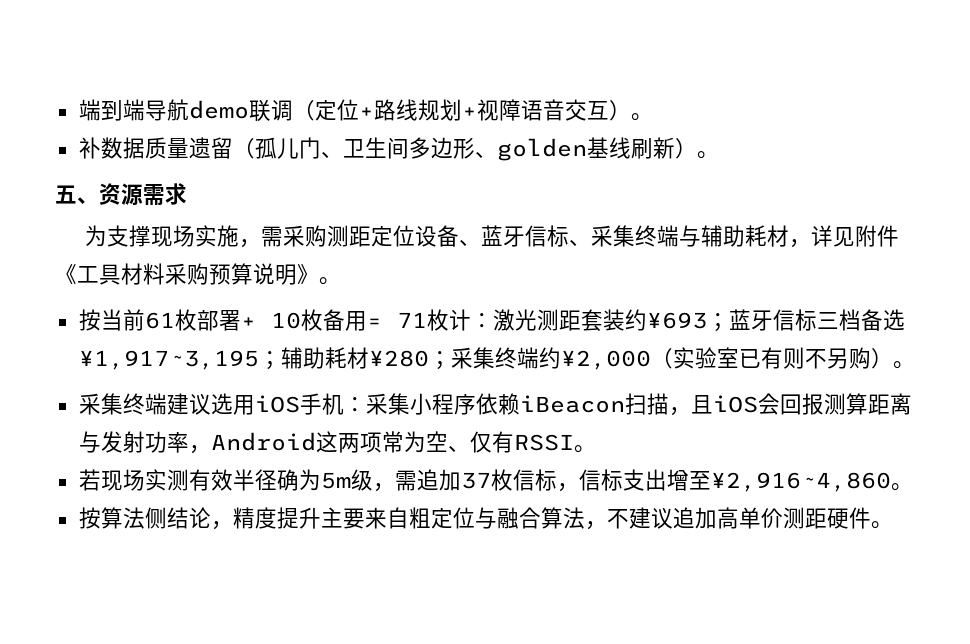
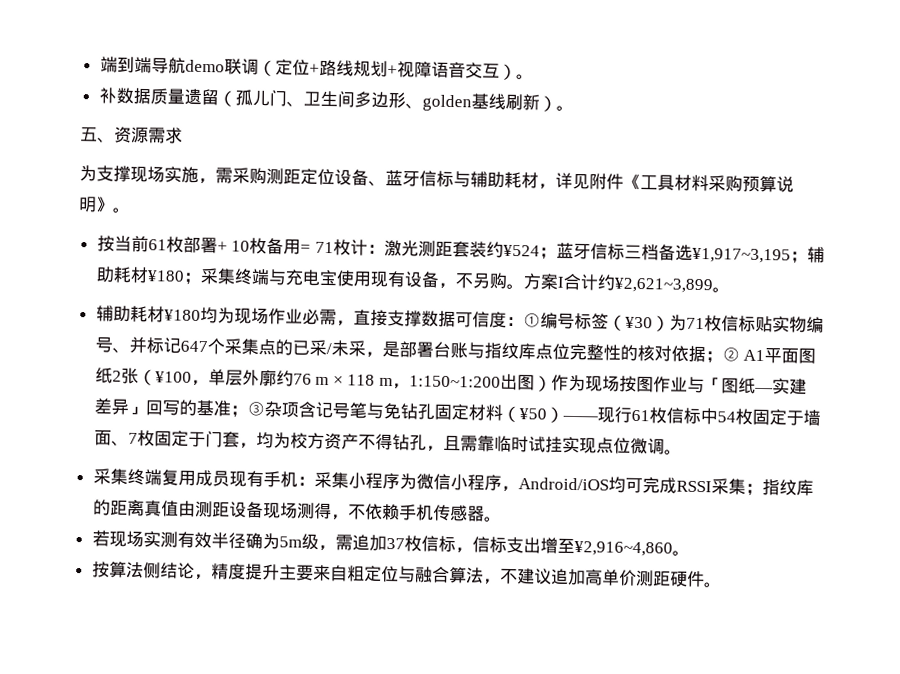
[569,225,680,247] 、采集终端 -> (454, 179) none
[646,312,707,329] ¥693 -> [502,244,540,257] ¥524
[368,350,429,367] ¥280 -> [146,270,185,282] ¥180
[538,347,893,370] 约¥2,000（实验室已有则不另购） -> [267,269,730,294] [95,305,824,333] [94,336,817,364] [94,367,808,395] [93,398,821,426] [93,429,665,455] 与充电宝使用现有设备，不另购。方案I合计约¥2,621~3,899。 // 辅助耗材¥180均为现场作业必需，直接支撑数据可信度：①编号标签（¥30）为71枚信标贴实物编号、并标记647个采集点的已采/未采，是部署台账与指纹库点位完整性的核对依据；② A1平面图纸2张（¥100，单层外廓约76 m × 118 m，1:150~1:200出图）作为现场按图作业与「图纸—实建差异」回写的基准；③杂项含记号笔与免钻孔固定材料（¥50）——现行61枚信标中54枚固定于墙面、7枚固定于门套，均为校方资产不得钻孔，且需靠临时试挂实现点位微调
[166,393,300,415] 建议选用iOS -> [160,469,264,488] 复用成员现有
[475,393,912,416] [78,431,574,454] 依赖iBeacon扫描，且iOS会回报测算距离与发射功率，Android这两项常为空、仅有RSSI -> [398,473,814,497] [92,499,485,522] 为微信小程序，Android/iOS均可完成RSSI采集；指纹库的距离真值由测距设备现场测得，不依赖手机传感器

